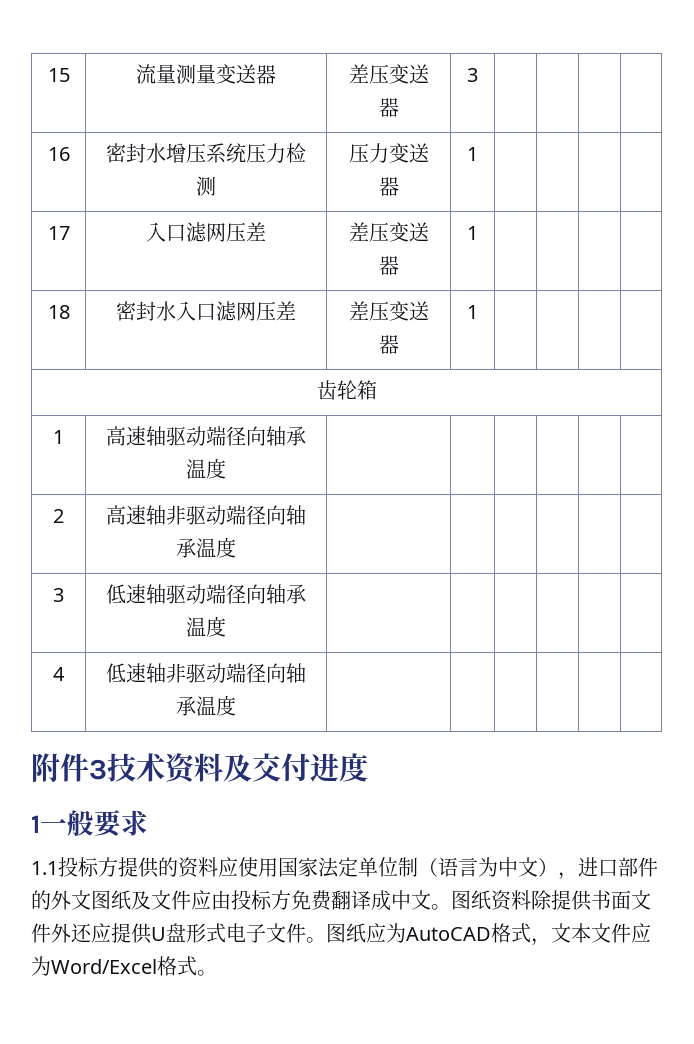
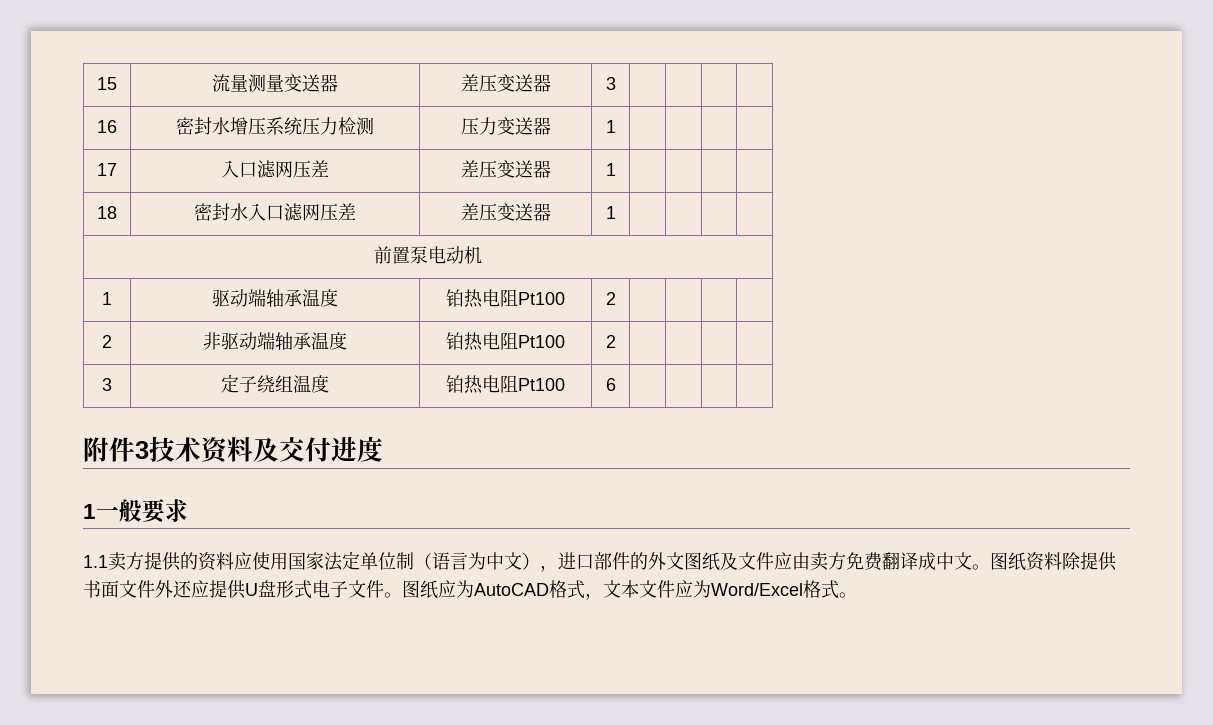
[316,380,377,400] [53,430,64,444] [106,426,306,446] [186,458,226,479] [53,509,64,523] [106,505,306,525] [176,537,236,558] [53,588,64,602] [106,584,306,604] [186,616,226,637] [53,667,65,681] [106,663,306,683] [176,695,236,716] 齿轮箱 // 1 | 高速轴驱动端径向轴承温度 | | | | | | // 2 | 高速轴非驱动端径向轴承温度 | | | | | | // 3 | 低速轴驱动端径向轴承温度 | | | | | | // 4 | 低速轴非驱动端径向轴承温度 | | -> [374,246,482,264] [102,292,112,305] [212,289,338,307] [446,289,565,308] [605,292,616,305] [102,335,112,348] [203,332,347,350] [446,332,565,351] [605,335,616,348] [102,378,112,391] [221,374,329,393] [446,375,565,394] [605,378,616,391] 前置泵电动机 // 1 | 驱动端轴承温度 | 铂热电阻Pt100 | 2 | | | | // 2 | 非驱动端轴承温度 | 铂热电阻Pt100 | 2 | | | | // 3 | 定子绕组温度 | 铂热电阻Pt100 | 6
[58,857,99,877] 投标 -> [108,552,126,571] 卖
[231,890,272,910] 投标 -> [810,552,828,571] 卖

